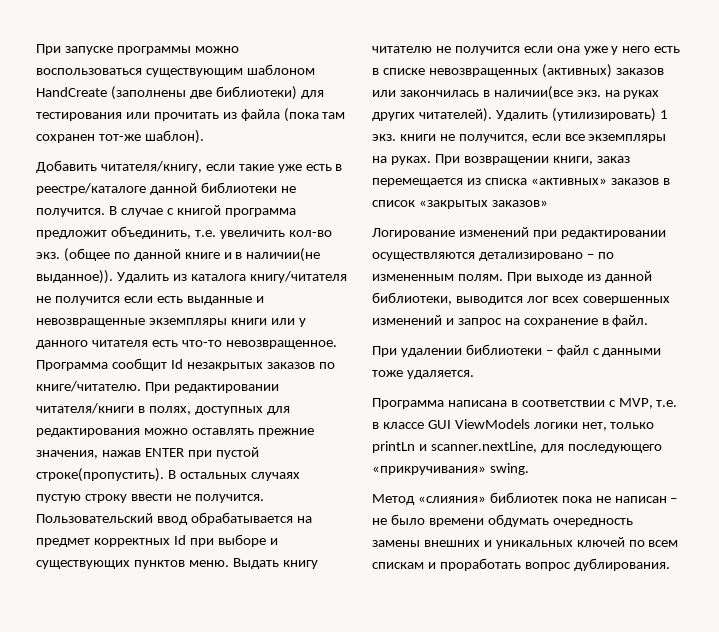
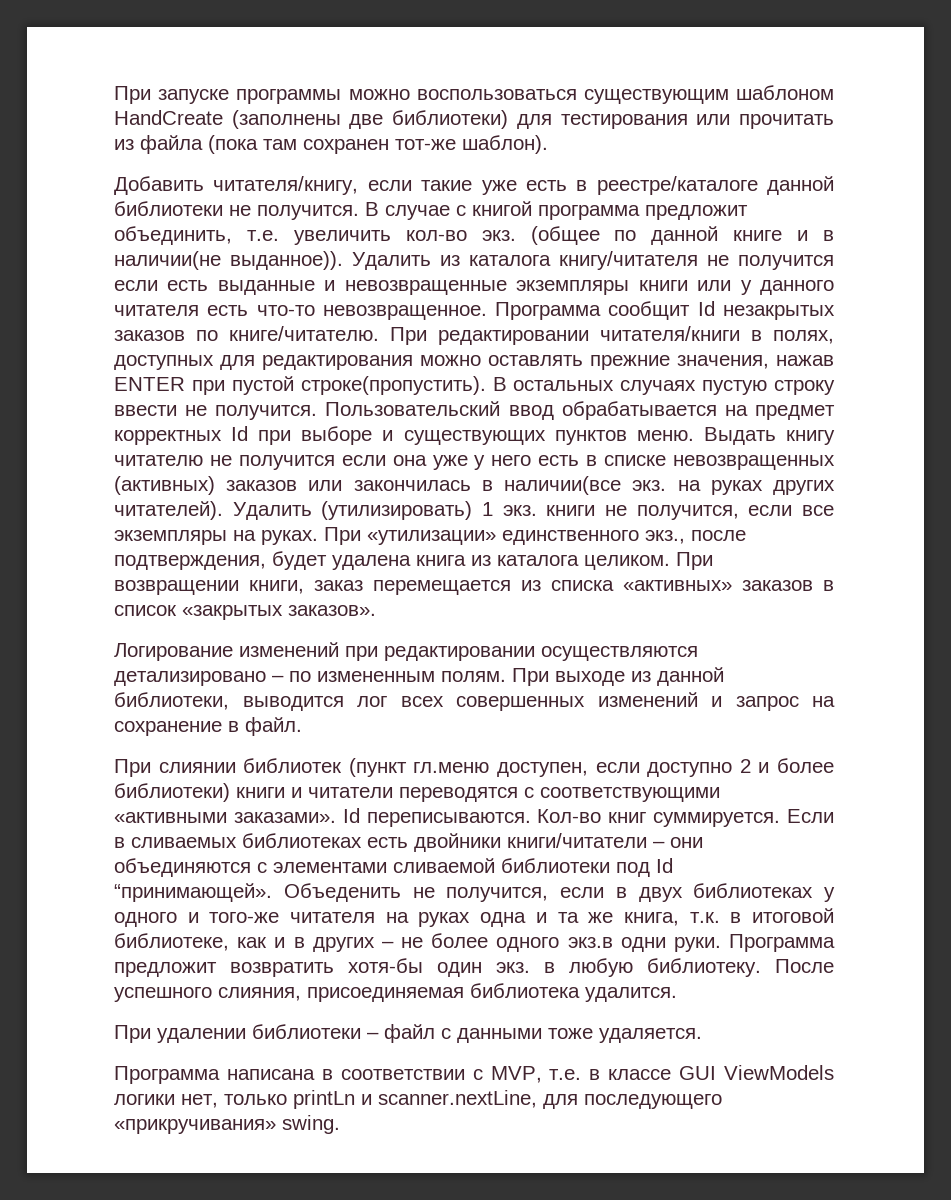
(460, 159) none -> [367,530,746,545] [114,551,713,570] «утилизации» единственного экз., после подтверждения, будет удалена книга из каталога целиком. При
[491,200,548,207] заказов» -> [288,605,376,616] заказов».
(649, 321) none -> [114,758,835,777] [114,783,720,802] [114,808,834,827] [114,833,703,852] [114,858,673,877] [114,883,835,902] [114,908,835,927] [114,933,835,952] [114,958,834,977] [114,983,677,1002] // При слиянии библиотек (пункт гл.меню доступен, если доступно 2 и более библиотеки) книги и читатели переводятся с соответствующими «активными заказами». Id переписываются. Кол-во книг суммируется. Если в сливаемых библиотеках есть двойники книги/читатели – они объединяются с элементами сливаемой библиотеки под Id “принимающей». Объеденить не получится, если в двух библиотеках у одного и того-же читателя на руках одна и та же книга, т.к. в итоговой библиотеке, как и в других – не более одного экз.в одни руки. Программа предложит возвратить хотя-бы один экз. в любую библиотеку. После успешного слияния, присоединяемая библиотека удалится.
[372,492,678,505] [372,514,633,527] [372,537,679,549] [372,558,670,571] // Метод «слияния» библиотек пока не написан – не было времени обдумать очередность замены внешних и уникальных ключей по всем спискам и проработать вопрос дублирования. -> (340, 1124) none

